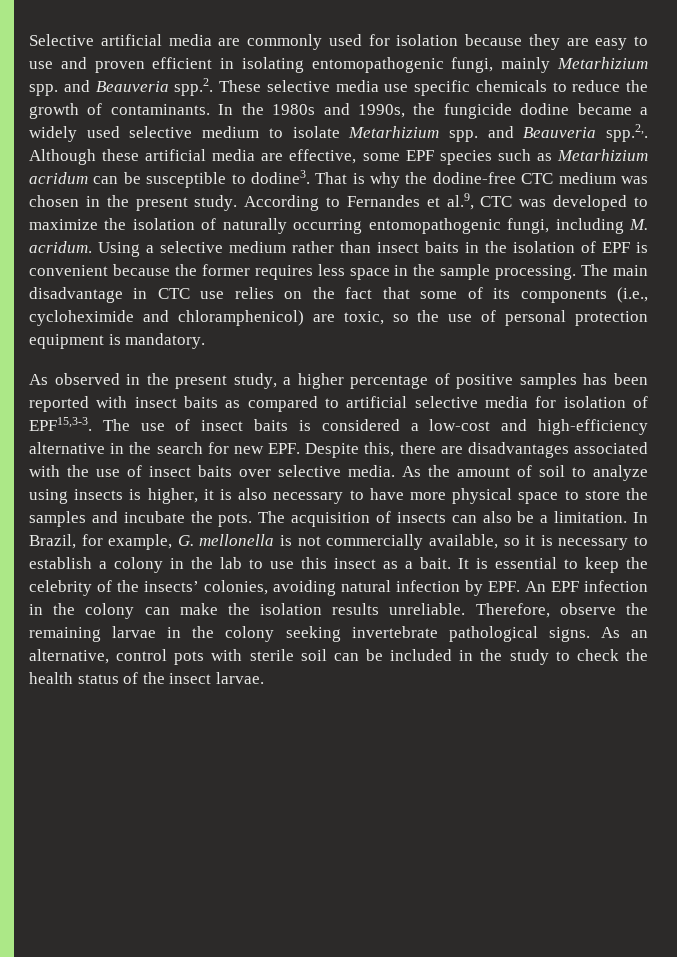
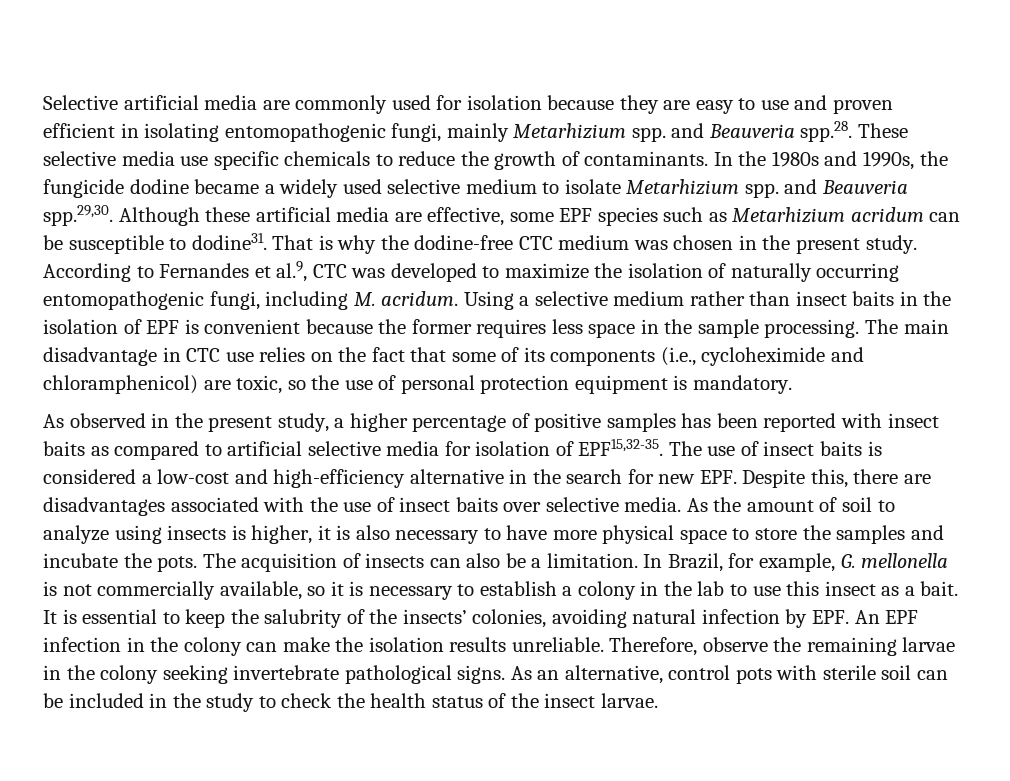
[174,78,214,96] spp.2. -> [800,121,853,142] spp.28.
[606,124,648,142] spp.2,. -> [43,205,113,226] spp.29,30.
[250,170,310,184] dodine3. -> [191,233,267,250] dodine31.
[29,417,92,431] EPF15,3-3. -> [578,439,664,456] EPF15,32-35.
[29,580,92,596] celebrity -> [264,609,343,628] salubrity

